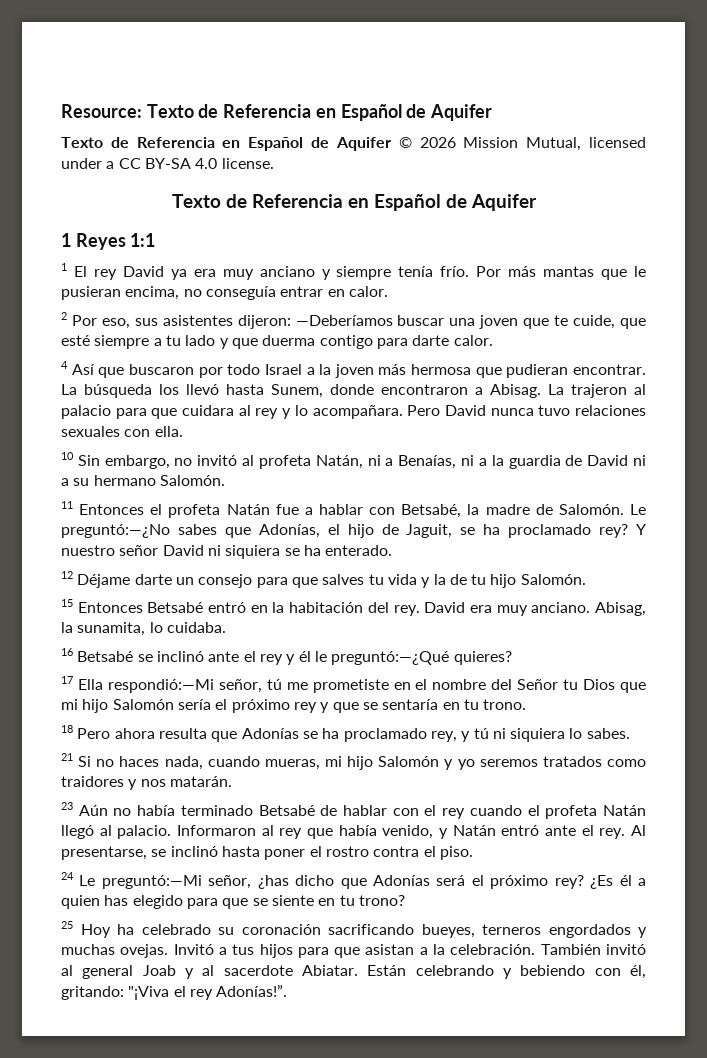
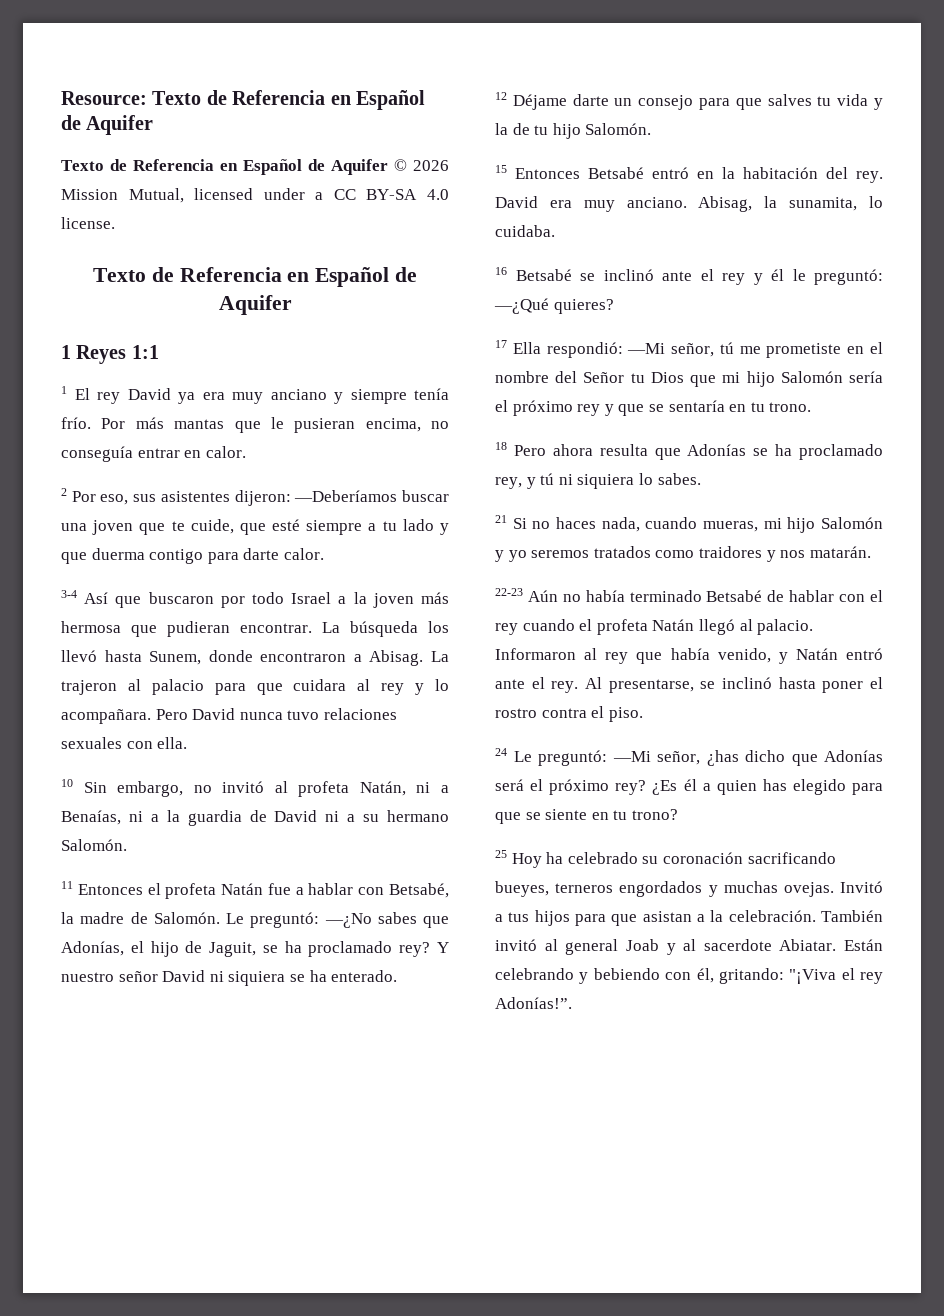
[61,361,68,369] 4 -> [61,590,77,598] 3-4
[61,524,170,538] preguntó:—¿No -> [250,912,372,928] preguntó: —¿No
[331,651,450,665] preguntó:—¿Qué -> [814,269,883,285] [494,298,549,314] preguntó: —¿Qué
[107,679,214,693] respondió:—Mi -> [546,342,666,358] respondió: —Mi
[61,802,73,810] 23 -> [495,588,523,596] 22-23
[101,875,202,889] preguntó:—Mi -> [538,750,651,766] preguntó: —Mi

